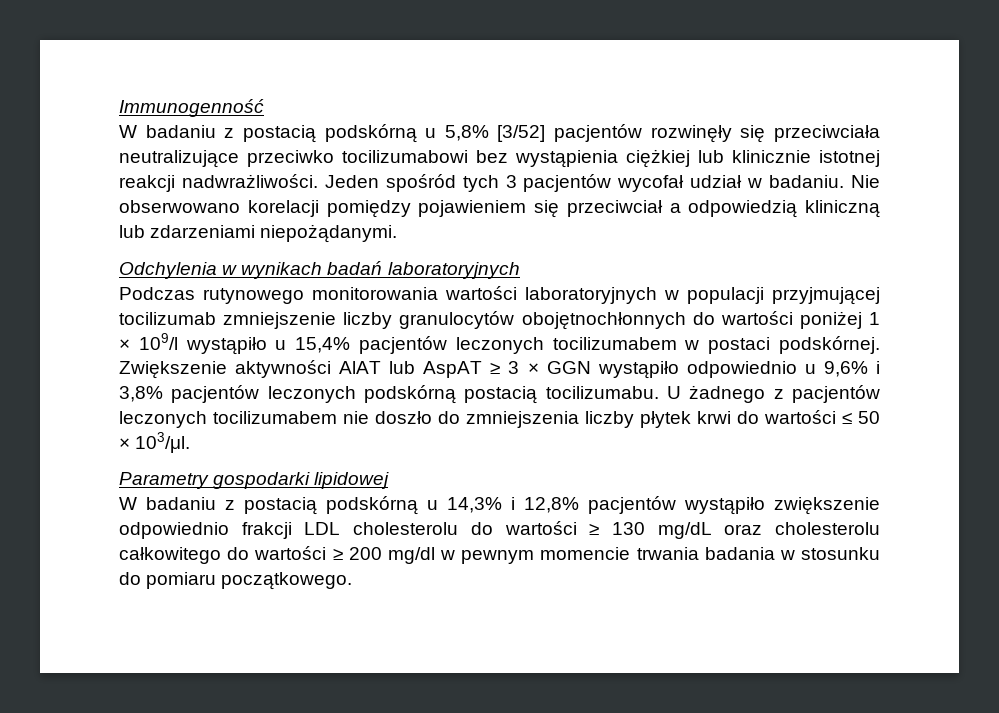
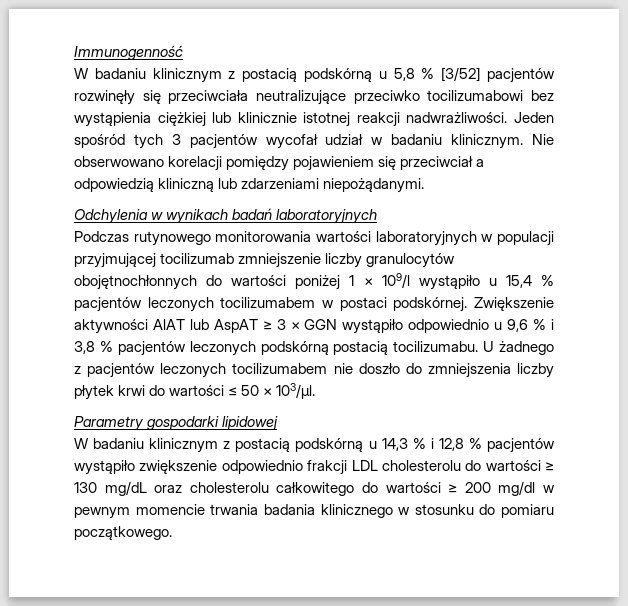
[224,124,489,143] z postacią podskórną u 5,8% -> [152,68,435,83] klinicznym z postacią podskórną u 5,8 %
[769,175,845,188] badaniu. -> [391,134,524,149] badaniu klinicznym.
[295,337,351,353] 15,4% -> [505,275,555,288] 15,4 %
[823,361,881,377] [119,386,163,402] 9,6% i 3,8% -> [507,319,554,332] [74,341,113,354] 9,6 % i 3,8 %
[225,496,579,515] z postacią podskórną u 14,3% i 12,8% -> [149,438,482,453] klinicznym z postacią podskórną u 14,3 % i 12,8 %
(775, 553) none -> [320,504,393,518] klinicznego

